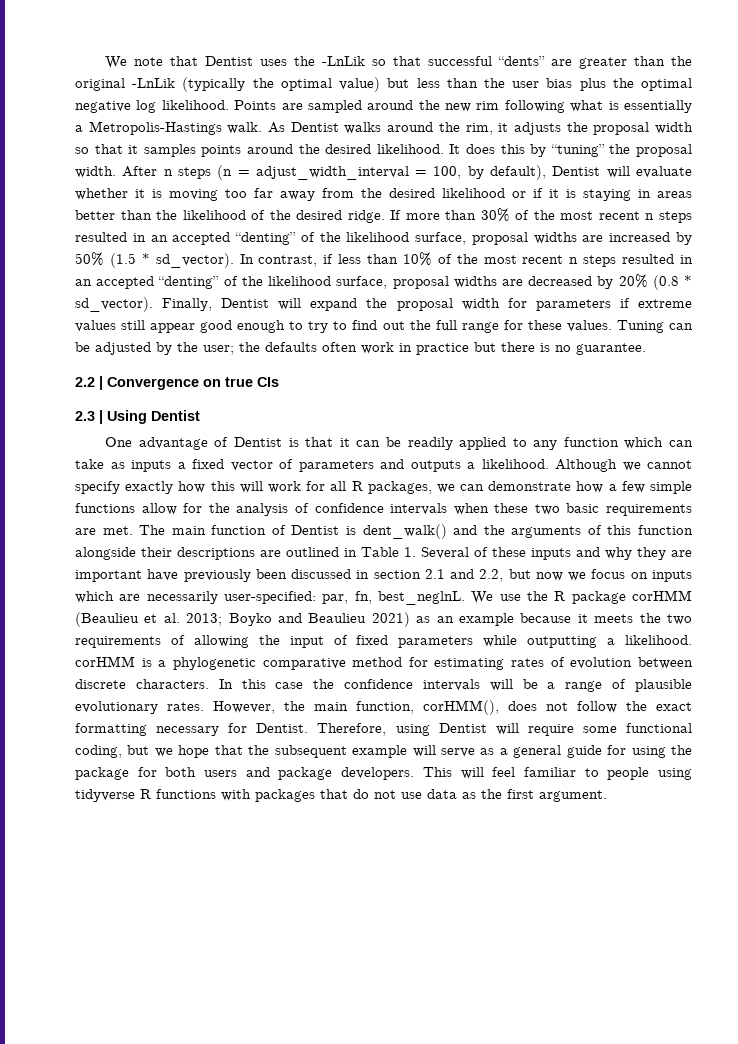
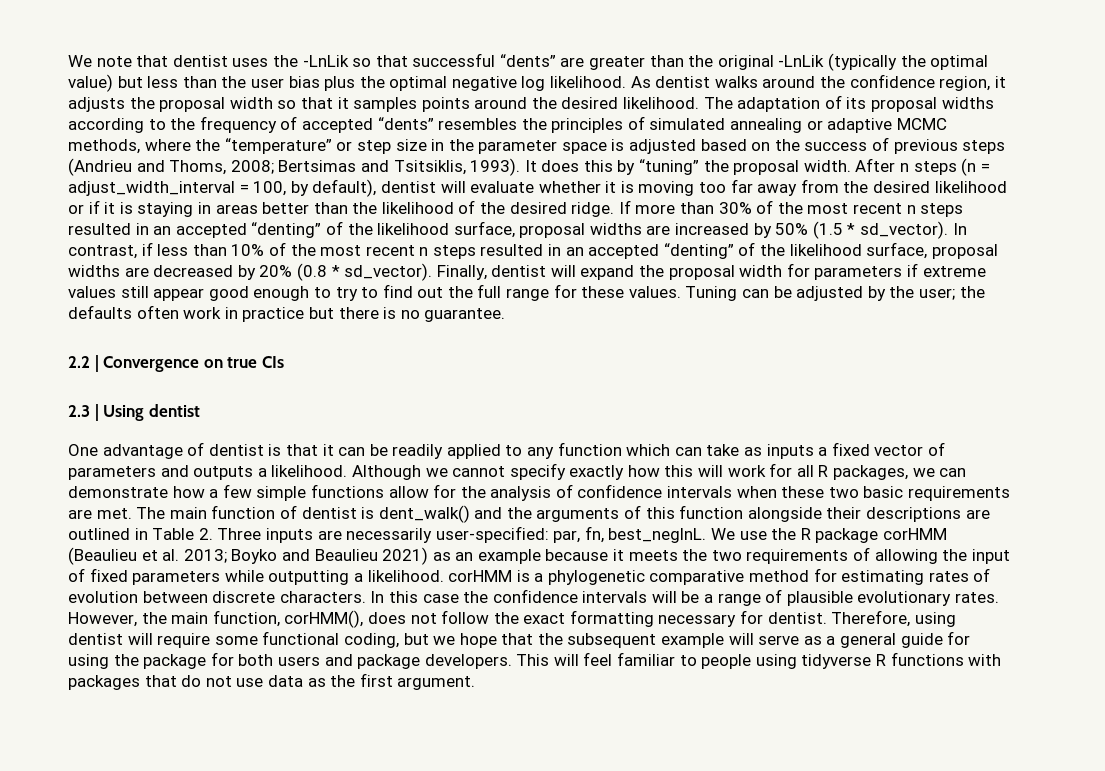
[205,56,254,66] Dentist -> [172,55,228,67] dentist
[234,100,692,113] [75,121,339,135] Points are sampled around the new rim following what is essentially a Metropolis-Hastings walk. As Dentist -> [630,76,711,88] As dentist
[465,123,493,135] rim, -> [849,74,991,91] confidence region,
(444, 149) none -> [703,95,994,112] [68,116,947,133] [68,137,1006,154] [68,158,521,176] The adaptation of its proposal widths according to the frequency of accepted “dents” resembles the principles of simulated annealing or adaptive MCMC methods, where the “temperature” or step size in the parameter space is adjusted based on the success of previous steps (Andrieu and Thoms, 2008; Bertsimas and Tsitsiklis, 1993).
[552,166,601,176] Dentist -> [380,181,436,193] dentist
[221,298,270,308] Dentist -> [491,265,547,277] dentist
[151,410,200,421] Dentist -> [148,404,200,417] dentist
[234,437,283,447] Dentist -> [208,444,264,456] dentist
[291,525,340,535] Dentist -> [301,507,357,519] dentist
[404,547,692,560] [75,569,692,582] [75,591,114,603] 1. Several of these inputs and why they are important have previously been discussed in section 2.1 and 2.2, but now we focus on inputs which -> [198,528,313,543] 2. Three inputs
[256,723,309,733] Dentist. -> [767,612,827,624] dentist.
[438,723,487,733] Dentist -> [68,633,123,645] dentist

